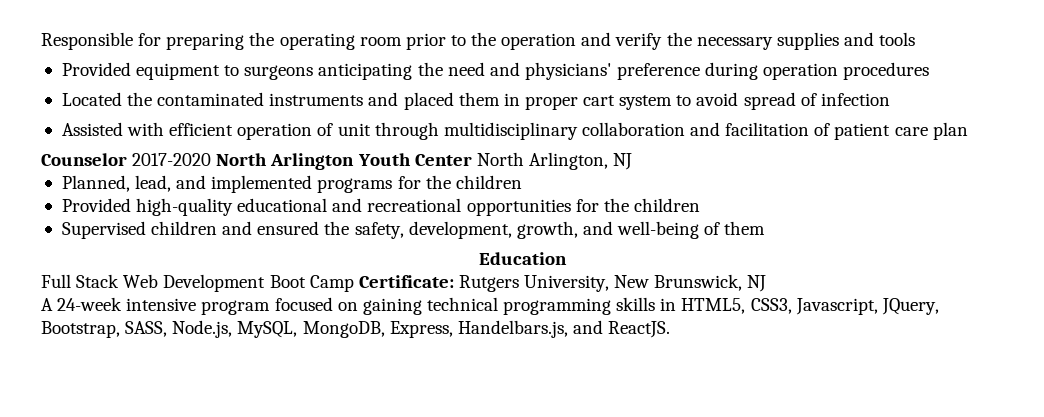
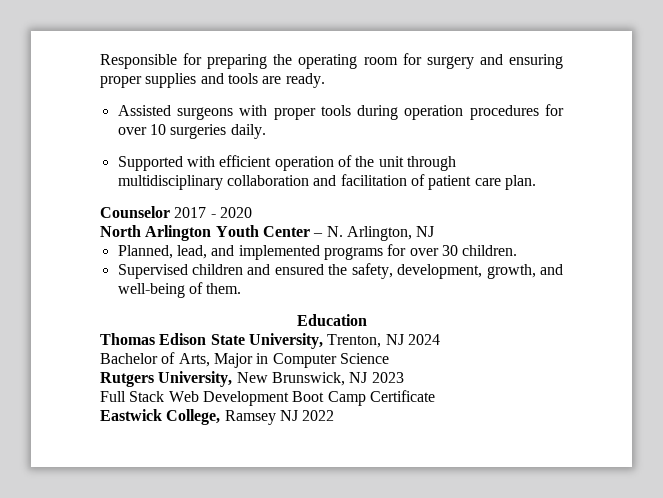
[405,32,916,50] [61,62,930,80] [61,92,890,110] [61,122,123,136] prior to the operation and verify the necessary supplies and tools // Provided equipment to surgeons anticipating the need and physicians' preference during operation procedures // Located the contaminated instruments and placed them in proper cart system to avoid spread of infection // Assisted -> [402,53,563,69] [100,73,325,88] [117,104,564,120] [117,124,266,139] [117,156,183,171] for surgery and ensuring proper supplies and tools are ready. // Assisted surgeons with proper tools during operation procedures for over 10 surgeries daily. // Supported
(334, 129) none -> [355,156,375,167] the
[932,122,968,140] plan -> [504,175,536,190] plan.
[132,153,212,166] 2017-2020 -> [174,207,252,218] 2017 - 2020 //
[476,152,524,166] North -> [313,226,343,237] – N.
[425,175,522,189] [61,198,700,216] the children // Provided high-quality educational and recreational opportunities for the children -> [409,245,518,256] over 30 children.
[724,221,766,235] them -> [206,283,242,294] them.
(567, 258) none -> [100,333,440,349] [100,352,389,368] [100,371,404,387] // Thomas Edison State University, Trenton, NJ 2024 // Bachelor of Arts, Major in Computer Science // Rutgers University, New Brunswick, NJ 2023
[358,274,767,292] [41,297,939,315] [41,320,671,338] Certificate: Rutgers University, New Brunswick, NJ // A 24-week intensive program focused on gaining technical programming skills in HTML5, CSS3, Javascript, JQuery, Bootstrap, SASS, Node.js, MySQL, MongoDB, Express, Handelbars.js, and ReactJS. -> [369,390,435,402] [100,409,335,425] Certificate // Eastwick College, Ramsey NJ 2022

